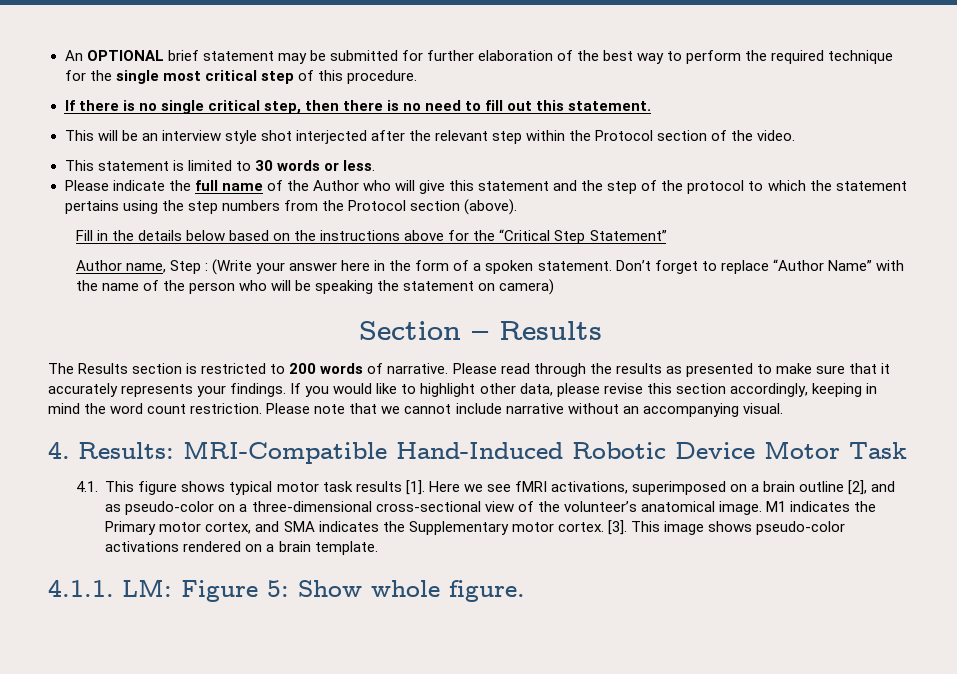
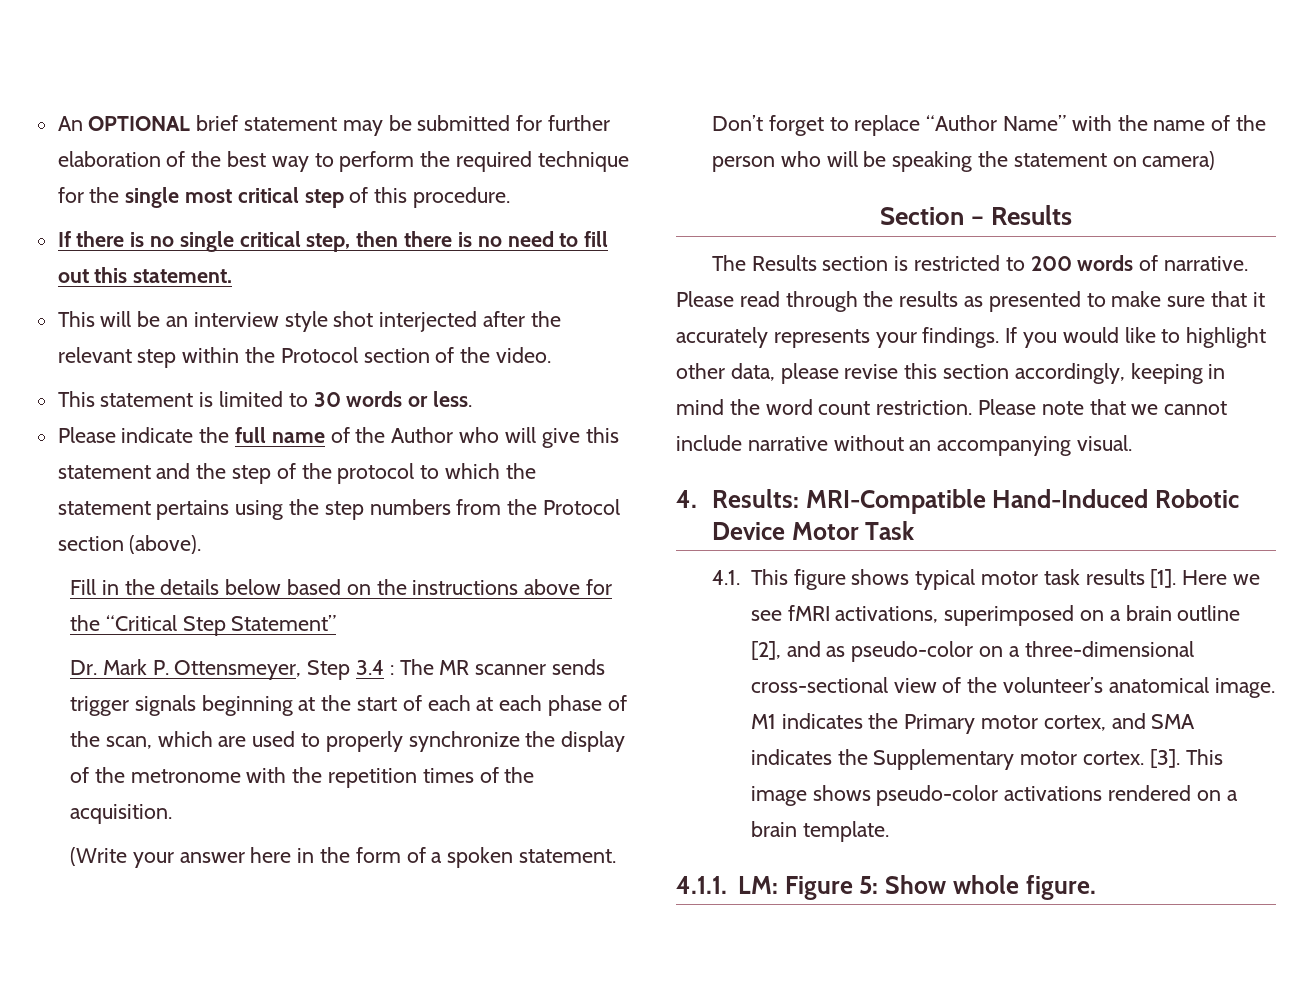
[75,260,208,274] Author name, Step : -> [69,659,605,680] [69,695,627,716] [69,731,626,752] [69,767,535,788] [69,804,172,824] Dr. Mark P. Ottensmeyer, Step 3.4 : The MR scanner sends trigger signals beginning at the start of each at each phase of the scan, which are used to properly synchronize the display of the metronome with the repetition times of the acquisition. //

